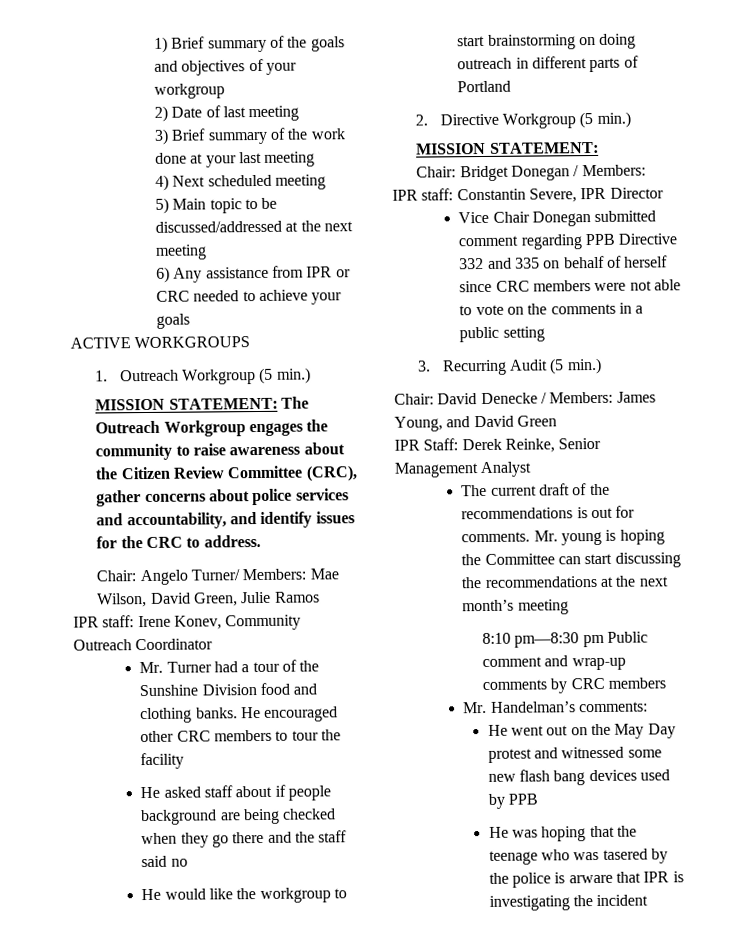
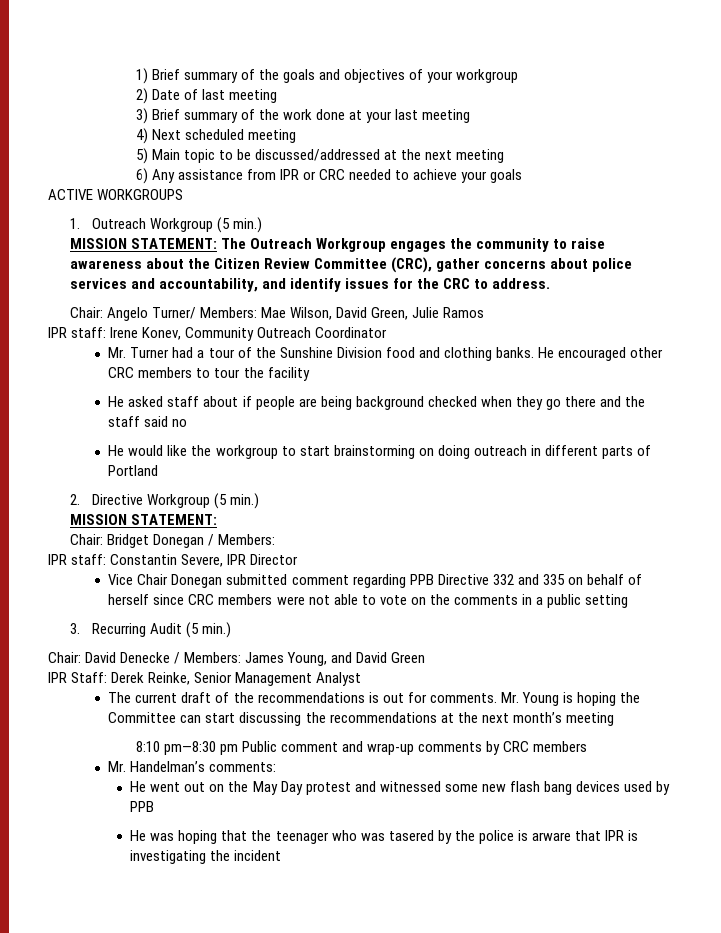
[140,809,218,826] background -> (295, 403) none
(280, 816) none -> [355,396,424,410] background
[560,531,602,546] young -> [521,692,559,706] Young
[488,850,538,865] teenage -> [275,831,329,844] teenager

